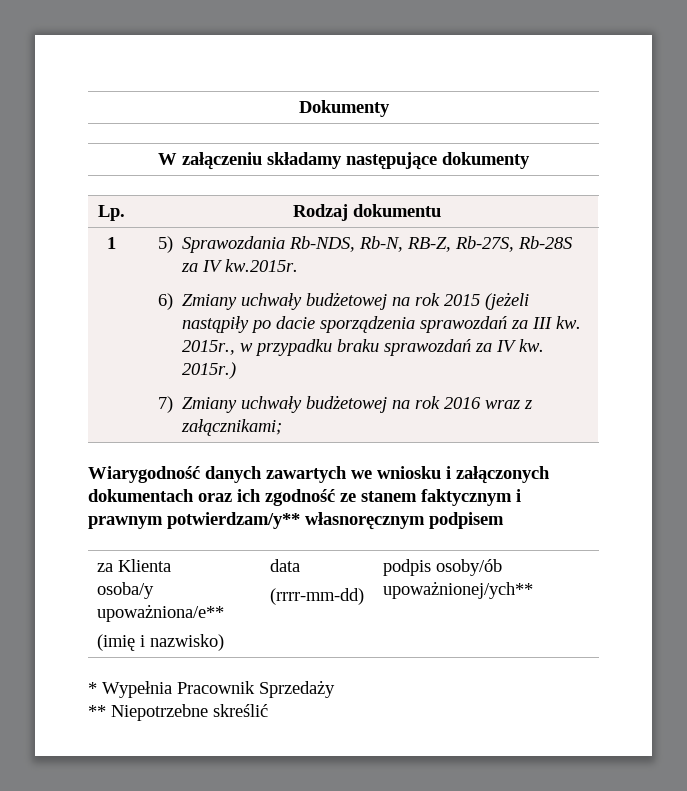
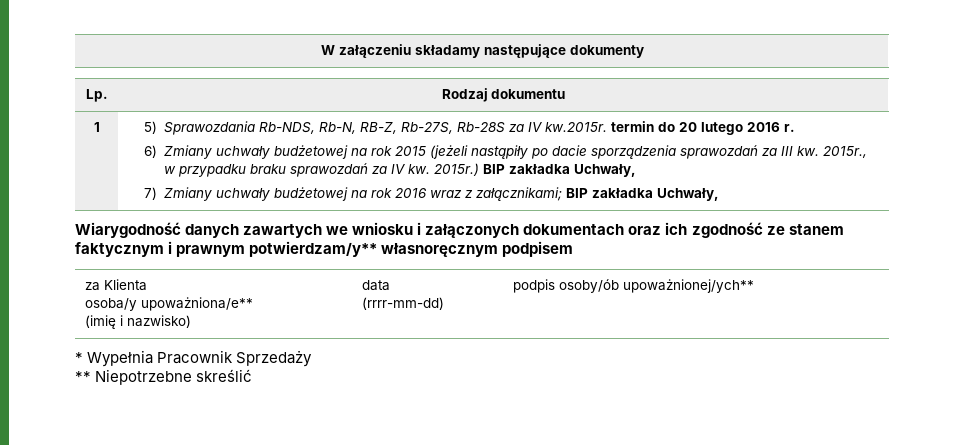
[298,100,390,117] Dokumenty // -> (320, 50) none
(298, 265) none -> [610,121,795,135] termin do 20 lutego 2016 r.
(236, 370) none -> [482,164,636,177] BIP zakładka Uchwały,
(282, 427) none -> [565,188,719,201] BIP zakładka Uchwały,

